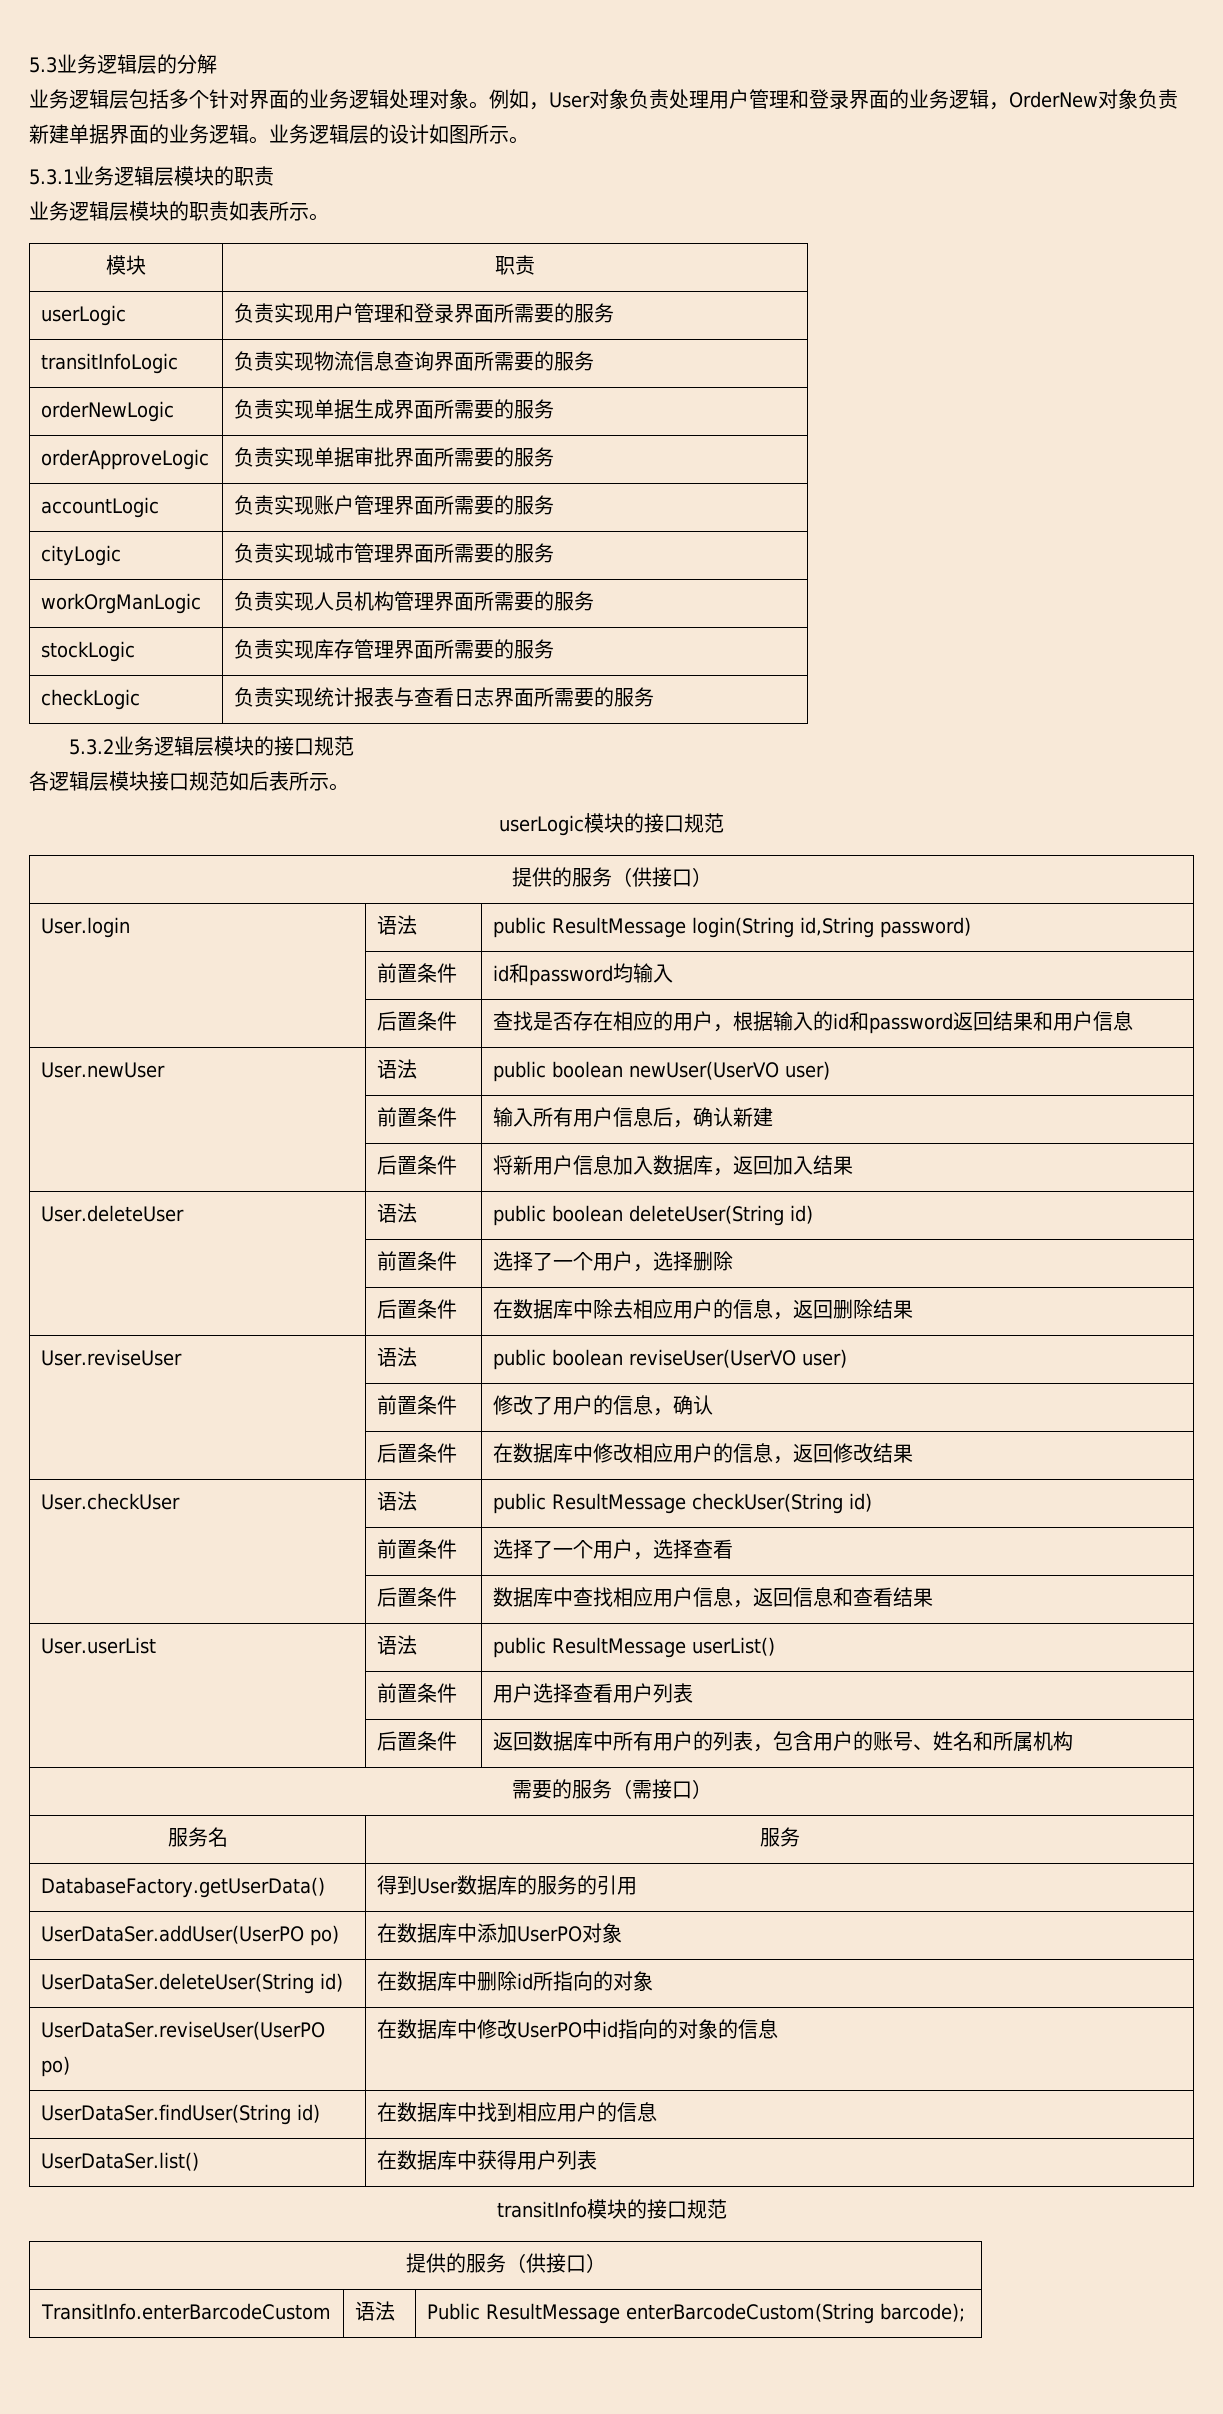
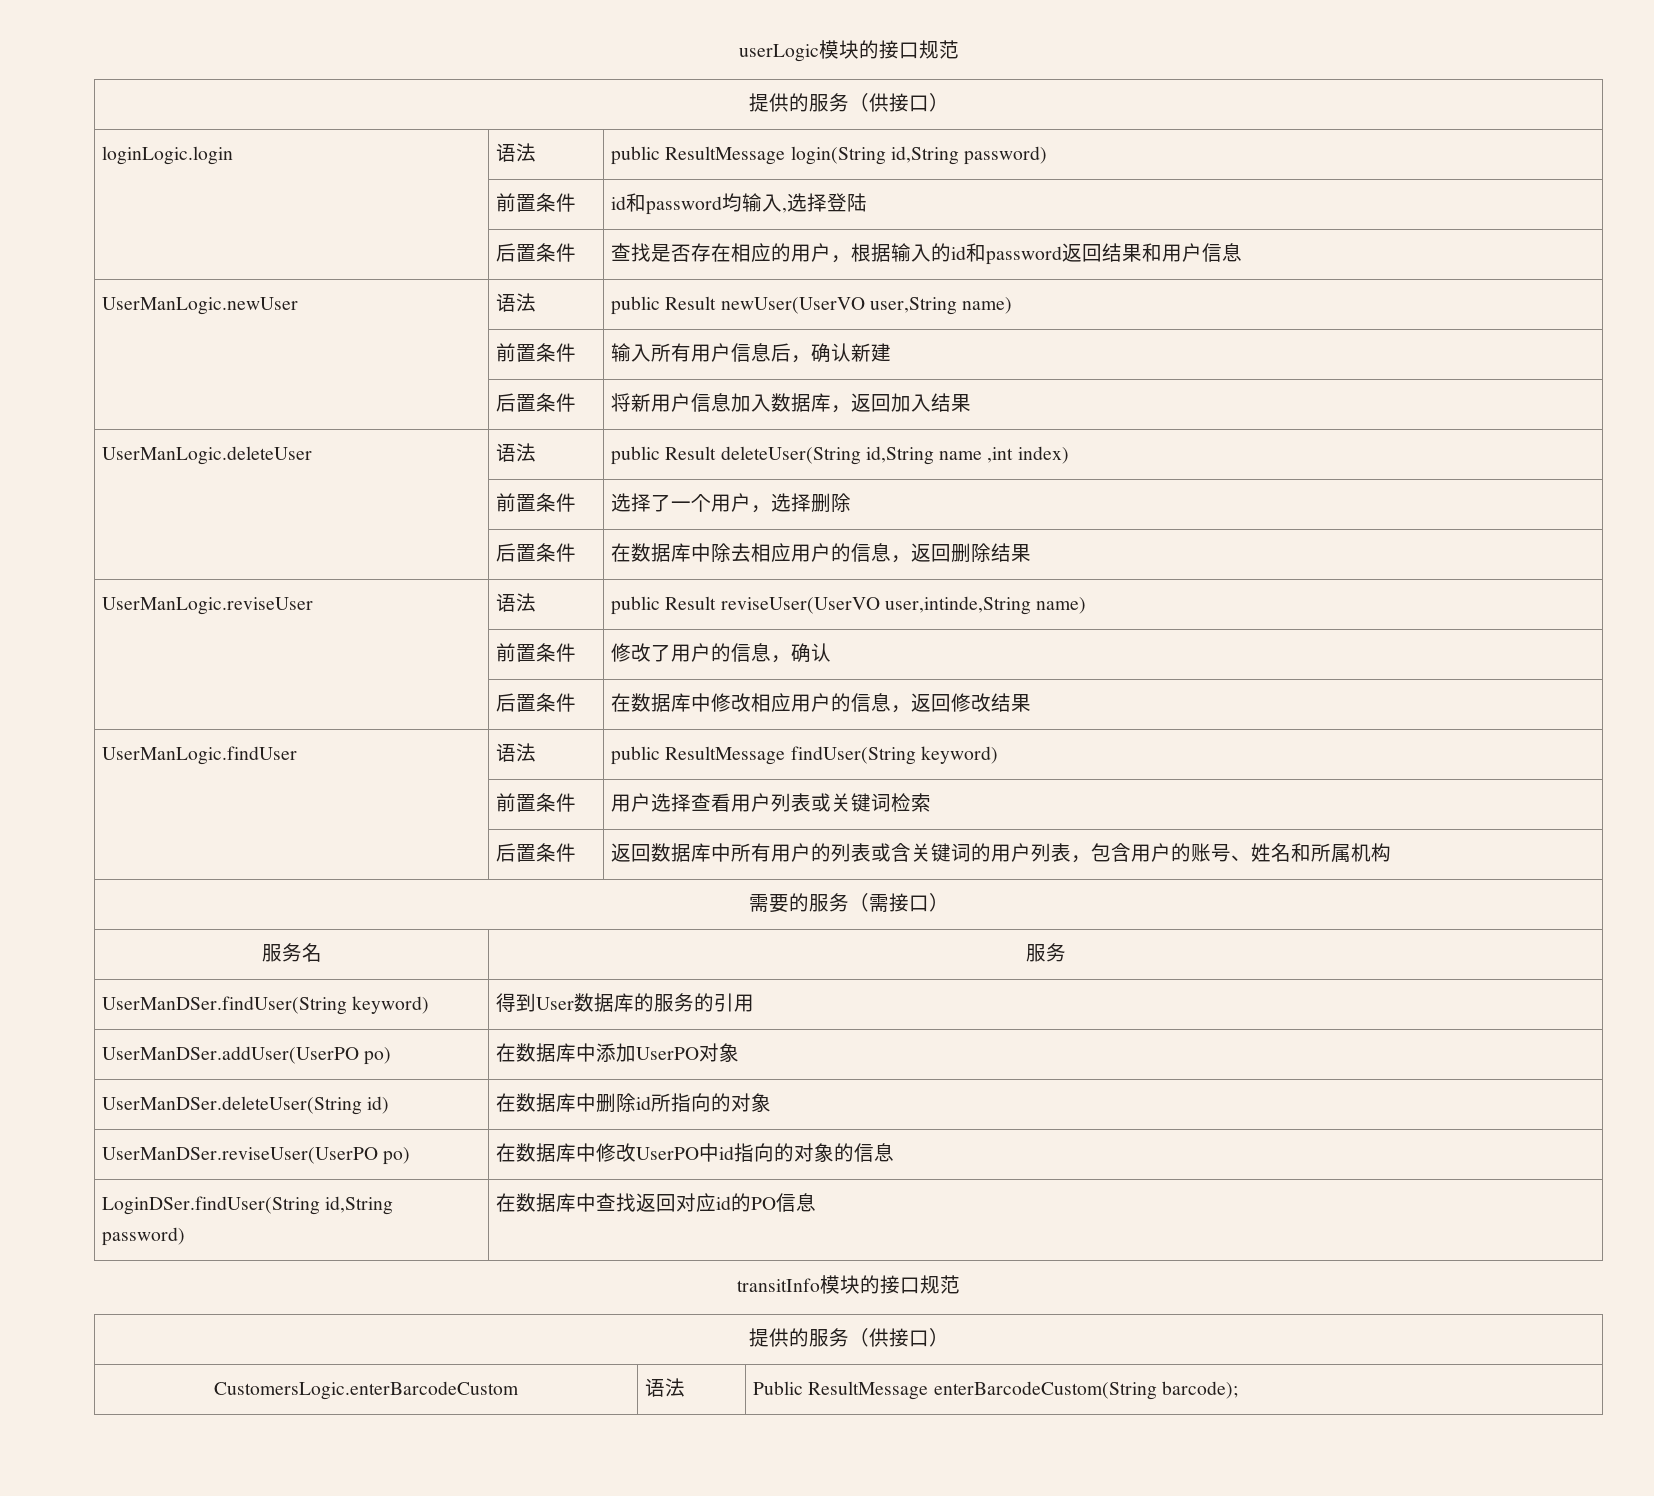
[29,54,217,74] [29,89,1178,110] [29,124,529,144] [29,166,274,186] [29,201,329,221] [106,255,146,275] [495,255,535,275] [41,305,127,326] [234,303,615,323] [41,353,179,374] [234,351,595,371] [41,401,175,422] [234,399,555,419] [41,449,210,470] [234,447,555,467] [41,497,160,518] [234,495,555,515] [41,545,122,566] [234,543,555,563] [41,593,202,614] [234,591,595,611] [41,641,136,662] [234,639,555,659] [41,689,141,710] [234,687,655,707] [68,736,354,756] [29,771,349,791] 5.3业务逻辑层的分解 // 业务逻辑层包括多个针对界面的业务逻辑处理对象。例如，User对象负责处理用户管理和登录界面的业务逻辑，OrderNew对象负责新建单据界面的业务逻辑。业务逻辑层的设计如图所示。 // 5.3.1业务逻辑层模块的职责 // 业务逻辑层模块的职责如表所示。 // 模块 | 职责 // userLogic | 负责实现用户管理和登录界面所需要的服务 // transitInfoLogic | 负责实现物流信息查询界面所需要的服务 // orderNewLogic | 负责实现单据生成界面所需要的服务 // orderApproveLogic | 负责实现单据审批界面所需要的服务 // accountLogic | 负责实现账户管理界面所需要的服务 // cityLogic | 负责实现城市管理界面所需要的服务 // workOrgManLogic | 负责实现人员机构管理界面所需要的服务 // stockLogic | 负责实现库存管理界面所需要的服务 // checkLogic | 负责实现统计报表与查看日志界面所需要的服务 // 5.3.2业务逻辑层模块的接口规范 // 各逻辑层模块接口规范如后表所示。 // -> (738, 53) none
[41,917,131,938] User.login -> [102,146,234,165] loginLogic.login
(674, 973) none -> [782,193,868,213] ,选择登陆
[41,1062,166,1078] [377,1059,418,1079] [493,1061,831,1082] User.newUser | 语法 | public boolean newUser(UserVO user) -> [102,297,299,315] [496,293,537,312] [611,296,1013,315] UserManLogic.newUser | 语法 | public Result newUser(UserVO user,String name)
[41,1205,185,1222] [377,1203,418,1223] [493,1205,814,1226] User.deleteUser | 语法 | public boolean deleteUser(String id) -> [102,446,313,465] [496,443,537,462] [611,446,1069,465] UserManLogic.deleteUser | 语法 | public Result deleteUser(String id,String name ,int index)
[41,1349,183,1366] [377,1347,418,1367] [493,1349,848,1370] User.reviseUser | 语法 | public boolean reviseUser(UserVO user) -> [102,597,314,615] [496,593,537,612] [611,596,1087,615] UserManLogic.reviseUser | 语法 | public Result reviseUser(UserVO user,intinde,String name)
[41,1493,181,1510] [377,1491,418,1511] [493,1493,873,1514] [377,1539,458,1559] [493,1539,734,1560] [377,1587,458,1607] [493,1587,934,1608] [41,1637,157,1654] [377,1635,418,1655] [493,1637,776,1658] User.checkUser | 语法 | public ResultMessage checkUser(String id) // | 前置条件 | 选择了一个用户，选择查看 // | 后置条件 | 数据库中查找相应用户信息，返回信息和查看结果 // User.userList | 语法 | public ResultMessage userList() -> [102,746,298,765] [496,743,537,762] [611,746,998,765] UserManLogic.findUser | 语法 | public ResultMessage findUser(String keyword)
(694, 1693) none -> [811,793,932,812] 或关键词检索
(754, 1741) none -> [871,843,1072,862] 或含关键词的用户列表
[41,1877,326,1898] DatabaseFactory.getUserData() -> [102,996,430,1015] UserManDSer.findUser(String keyword)
[41,1925,305,1944] UserDataSer.addUser(UserPO -> [102,1046,360,1064] UserManDSer.addUser(UserPO
[41,1973,315,1994] UserDataSer.deleteUser(String -> [102,1096,363,1115] UserManDSer.deleteUser(String
[41,2021,326,2040] UserDataSer.reviseUser(UserPO -> [102,1147,379,1164] UserManDSer.reviseUser(UserPO
[41,2104,321,2125] [377,2102,658,2122] [41,2152,200,2171] [377,2150,598,2170] UserDataSer.findUser(String id) | 在数据库中找到相应用户的信息 // UserDataSer.list() | 在数据库中获得用户列表 -> [102,1196,394,1215] [102,1227,186,1246] [496,1193,817,1212] LoginDSer.findUser(String id,String password) | 在数据库中查找返回对应id的PO信息
[41,2303,332,2320] TransitInfo.enterBarcodeCustom -> [214,1381,519,1400] CustomersLogic.enterBarcodeCustom

